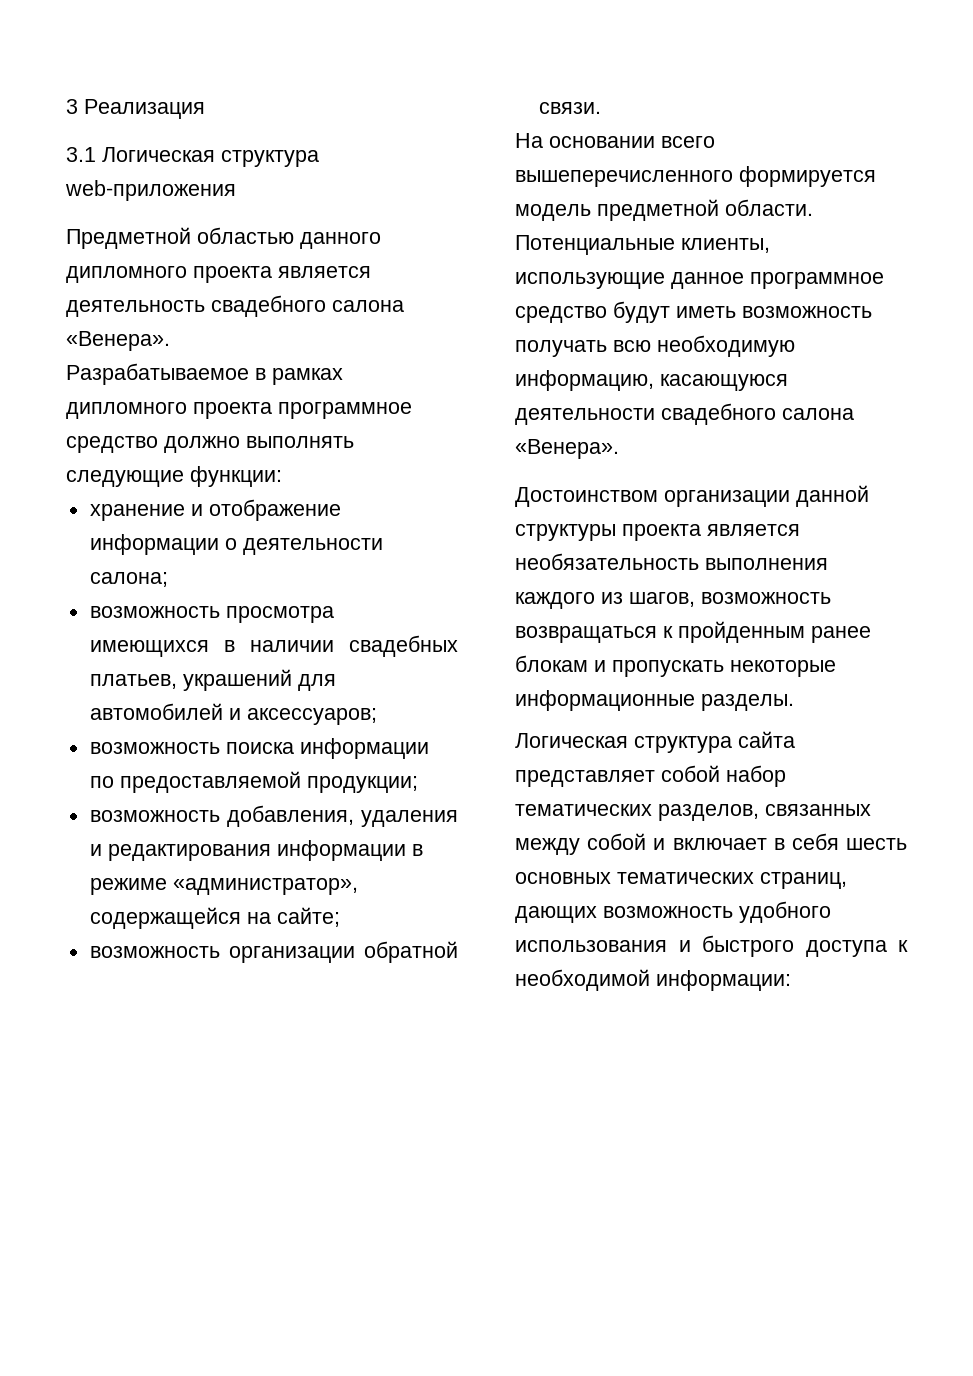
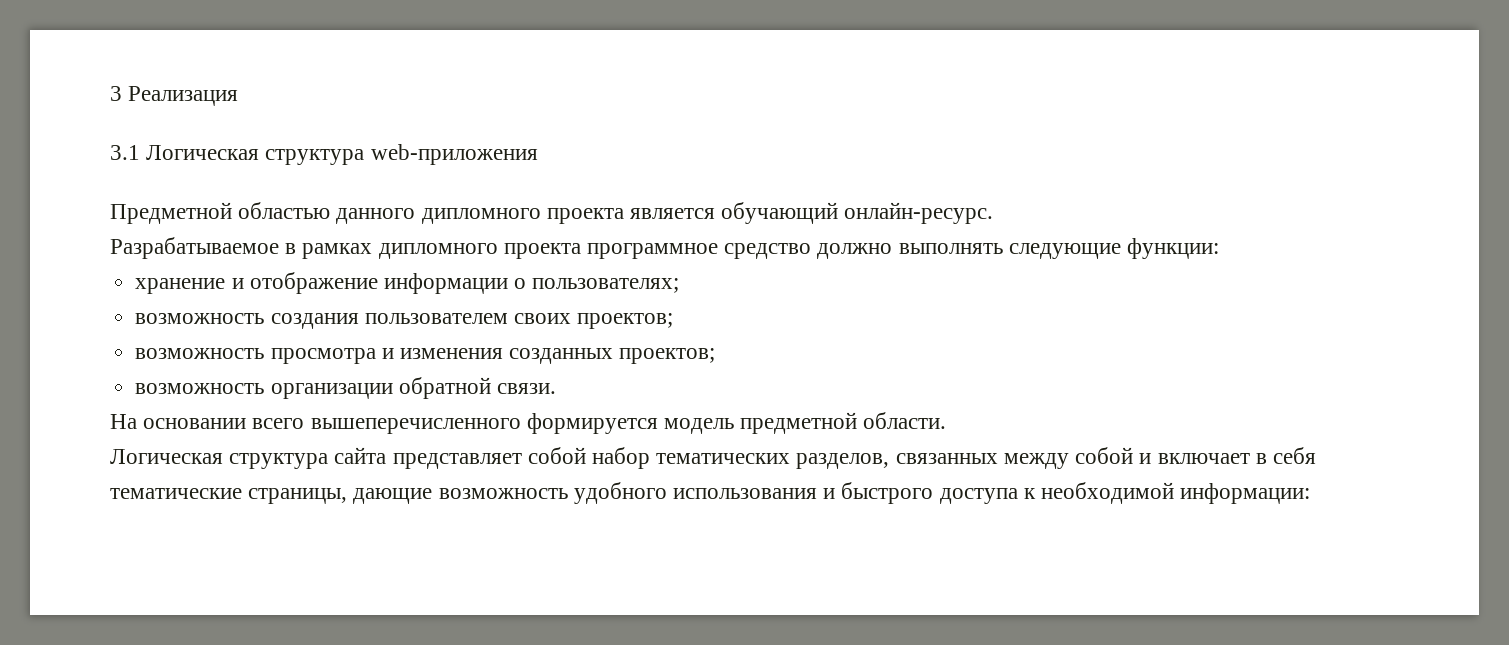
[66,295,404,317] [66,331,170,351] деятельность свадебного салона «Венера». -> [721,202,994,224] обучающий онлайн-ресурс.
[242,538,383,555] [89,572,168,587] [89,606,334,623] [89,635,458,657] [89,669,336,691] [89,703,377,725] [89,738,429,759] [89,771,418,793] [89,805,459,827] [89,840,423,861] [89,878,358,895] [89,907,340,929] деятельности салона; // возможность просмотра имеющихся в наличии свадебных платьев, украшений для автомобилей и аксессуаров; // возможность поиска информации по предоставляемой продукции; // возможность добавления, удаления и редактирования информации в режиме «администратор», содержащейся на сайте; -> [532,278,680,293] [135,313,674,329] [135,348,716,364] пользователях; // возможность создания пользователем своих проектов; // возможность просмотра и изменения созданных проектов;
[515,235,770,255] [515,272,884,289] [515,301,872,323] [515,335,795,357] [515,370,788,391] [515,403,854,425] [515,439,619,459] [515,485,869,507] [515,524,800,541] [515,553,828,570] [515,592,831,609] [515,621,871,643] [515,655,836,677] [515,690,794,711] Потенциальные клиенты, использующие данное программное средство будут иметь возможность получать всю необходимую информацию, касающуюся деятельности свадебного салона «Венера». // Достоинством организации данной структуры проекта является необязательность выполнения каждого из шагов, возможность возвращаться к пройденным ранее блокам и пропускать некоторые информационные разделы. -> (947, 420) none
[846,838,907,850] [515,872,847,889] [515,906,597,923] шесть основных тематических страниц, дающих -> [110,488,433,504] тематические страницы, дающие

